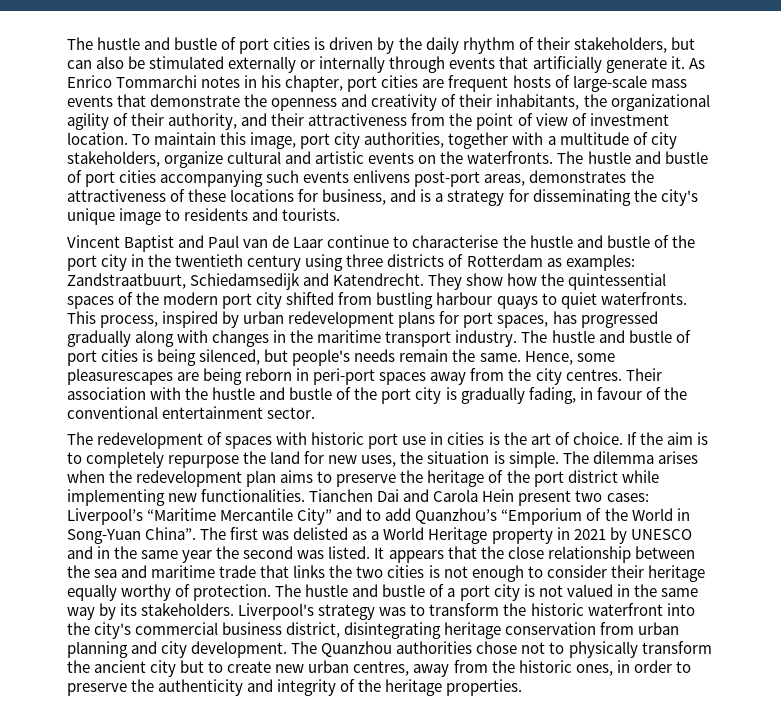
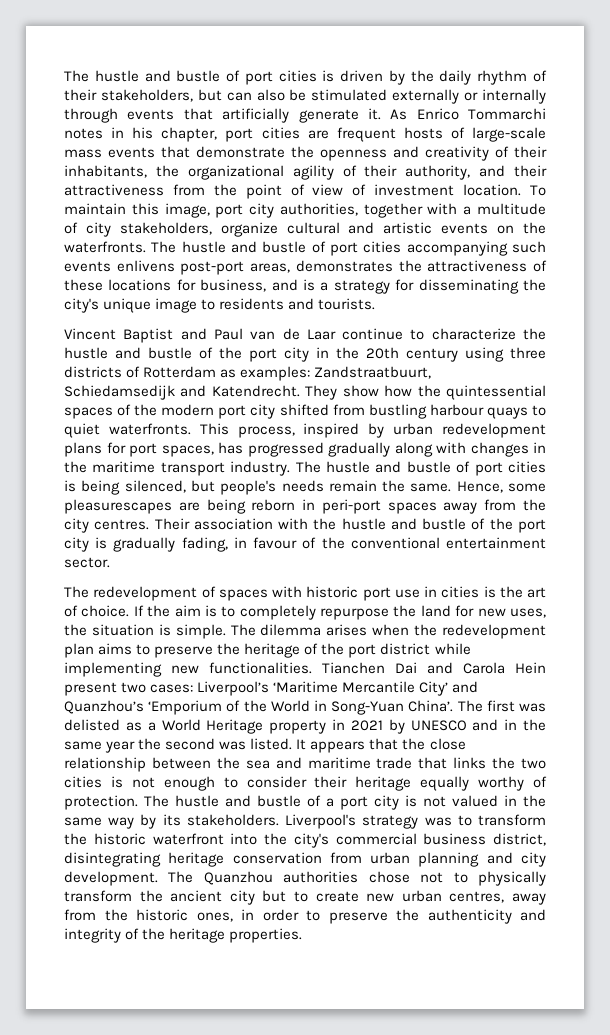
[412,235,499,248] characterise -> [431,328,516,340] characterize
[175,254,244,267] twentieth -> [366,347,399,359] 20th
[147,508,583,525] “Maritime Mercantile City” and to add Quanzhou’s “Emporium -> [273,681,479,696] [64,700,223,715] ‘Maritime Mercantile City’ and Quanzhou’s ‘Emporium
[145,527,197,540] China”. -> [408,700,454,712] China’.

